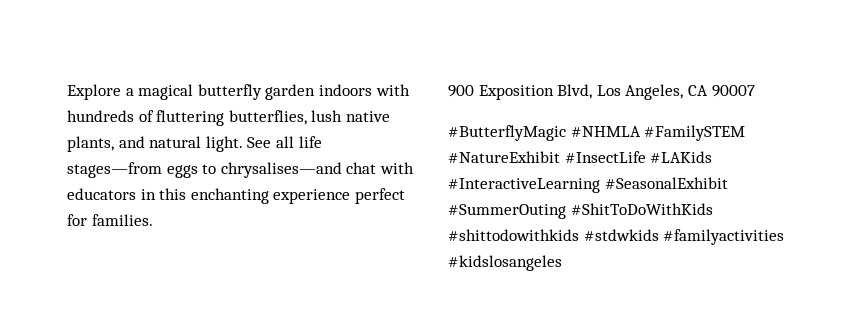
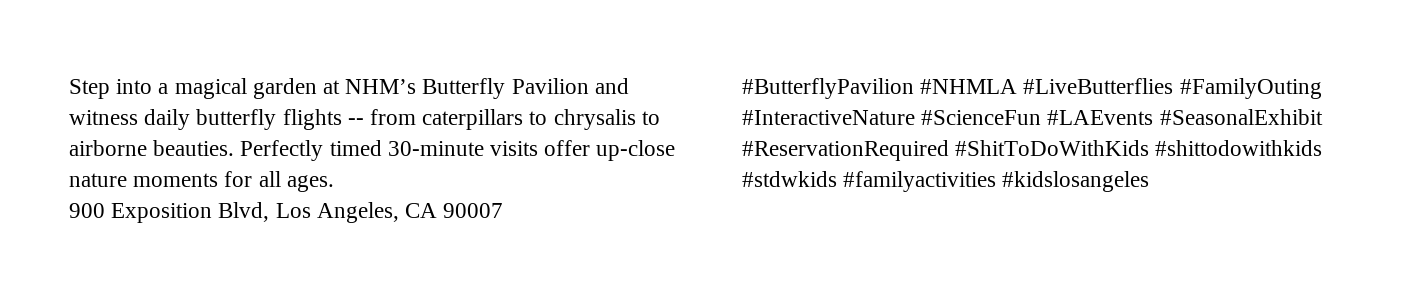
[67,84,410,100] [67,110,390,126] [67,136,322,152] [67,162,414,178] [67,188,405,204] [67,214,153,226] Explore a magical butterfly garden indoors with hundreds of fluttering butterflies, lush native plants, and natural light. See all life stages—from eggs to chrysalises—and chat with educators in this enchanting experience perfect for families. -> [69,78,629,99] [69,109,660,130] [69,140,676,161] [69,171,334,192] Step into a magical garden at NHM’s Butterfly Pavilion and witness daily butterfly flights -- from caterpillars to chrysalis to airborne beauties. Perfectly timed 30-minute visits offer up-close nature moments for all ages.
[448,125,746,141] [448,151,713,163] [448,177,728,193] [448,204,566,219] #ButterflyMagic #NHMLA #FamilySTEM #NatureExhibit #InsectLife #LAKids #InteractiveLearning #SeasonalExhibit #SummerOuting -> [742,78,1322,99] [742,109,1323,125] [742,140,949,161] #ButterflyPavilion #NHMLA #LiveButterflies #FamilyOuting #InteractiveNature #ScienceFun #LAEvents #SeasonalExhibit #ReservationRequired

